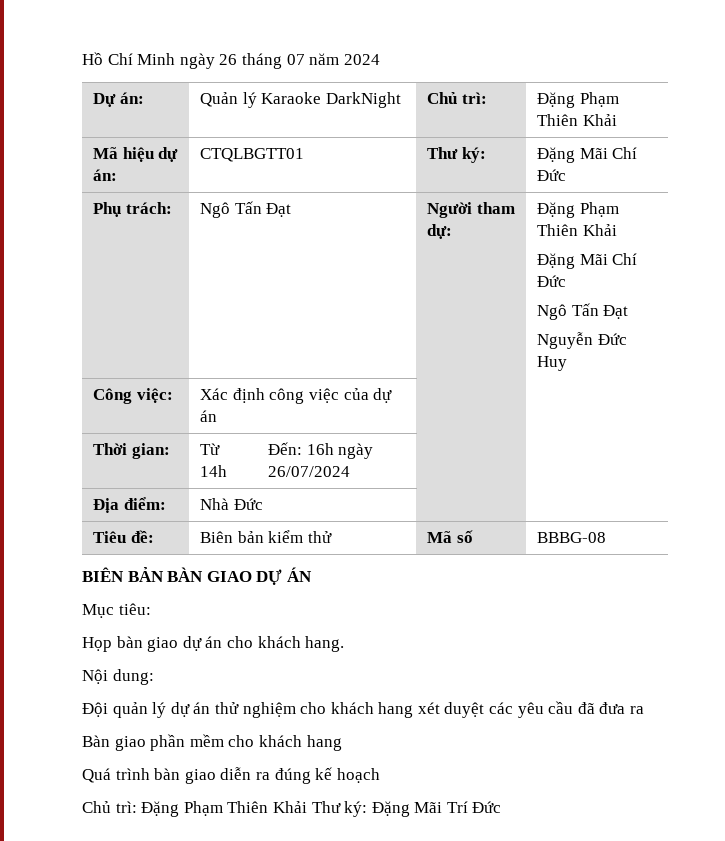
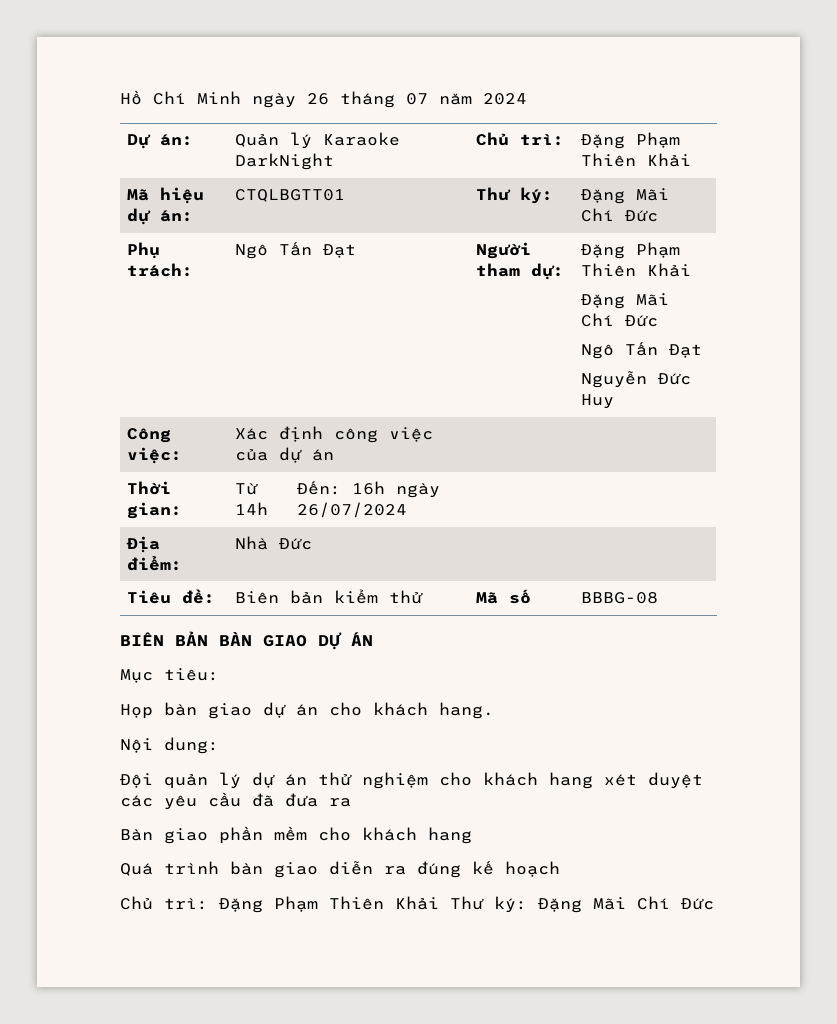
[446,801,468,813] Trí -> [637,896,670,910] Chí

